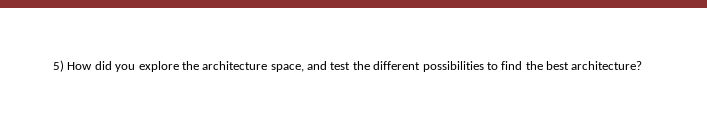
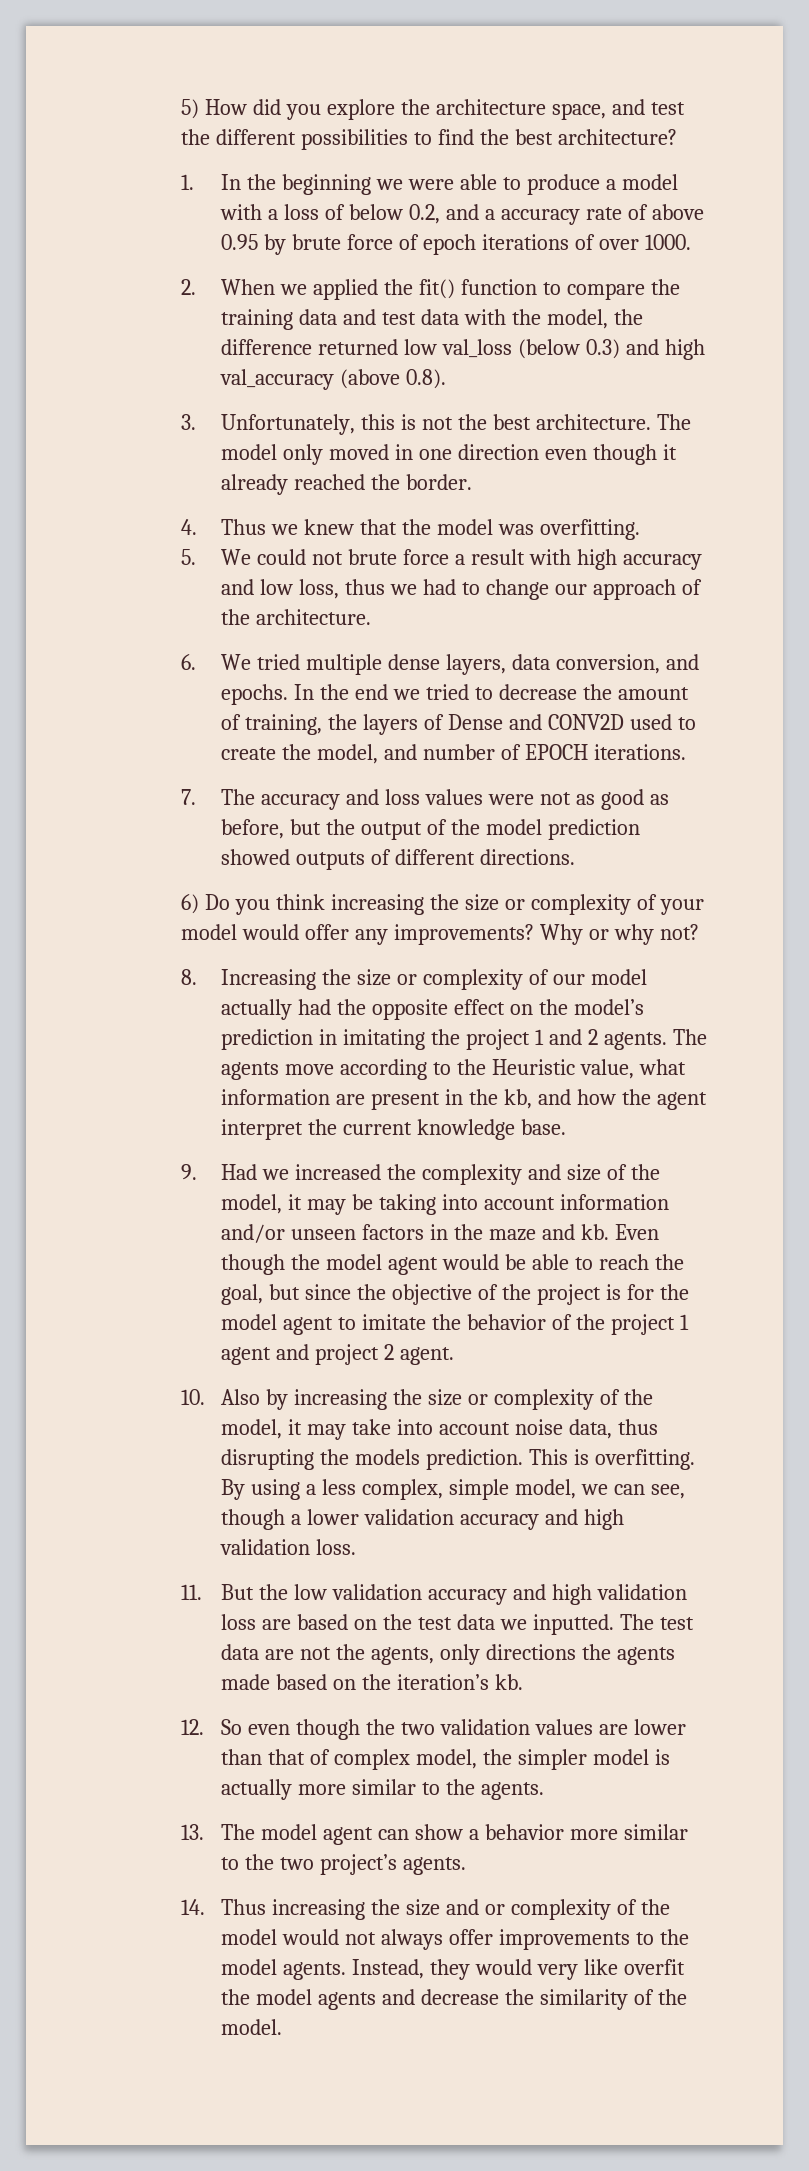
(643, 65) none -> [181,174,678,195] [220,204,704,225] [221,234,691,255] [181,279,680,300] [221,309,643,330] [221,339,705,360] [220,369,447,390] [181,414,691,435] [221,444,677,465] [221,474,473,495] [181,519,640,540] [181,549,702,570] [221,579,702,600] [221,609,372,625] [181,654,699,675] [221,684,689,705] [221,714,696,735] [221,744,686,764] [181,789,669,810] [221,819,640,840] [221,849,575,870] [181,894,704,915] [181,924,699,945] [181,969,647,990] [221,999,644,1020] [221,1029,707,1050] [221,1059,686,1080] [221,1089,707,1110] [221,1119,566,1140] [181,1164,660,1185] [221,1194,669,1215] [221,1224,659,1243] [221,1254,684,1275] [221,1284,689,1305] [221,1314,689,1335] [221,1344,454,1365] [181,1389,653,1410] [221,1419,658,1440] [221,1449,695,1470] [221,1479,685,1500] [221,1509,624,1530] [220,1539,357,1555] [181,1584,687,1605] [221,1614,694,1635] [221,1644,675,1665] [221,1674,523,1690] [181,1719,686,1740] [221,1749,670,1770] [221,1779,544,1800] [181,1824,688,1845] [221,1854,466,1875] [181,1899,670,1920] [221,1929,689,1950] [221,1959,685,1980] [221,1989,687,2010] [221,2019,283,2035] // 1. In the beginning we were able to produce a model with a loss of below 0.2, and a accuracy rate of above 0.95 by brute force of epoch iterations of over 1000. // 2. When we applied the fit() function to compare the training data and test data with the model, the difference returned low val_loss (below 0.3) and high val_accuracy (above 0.8). // 3. Unfortunately, this is not the best architecture. The model only moved in one direction even though it already reached the border. // 4. Thus we knew that the model was overfitting. // 5. We could not brute force a result with high accuracy and low loss, thus we had to change our approach of the architecture. // 6. We tried multiple dense layers, data conversion, and epochs. In the end we tried to decrease the amount of training, the layers of Dense and CONV2D used to create the model, and number of EPOCH iterations. // 7. The accuracy and loss values were not as good as before, but the output of the model prediction showed outputs of different directions. // 6) Do you think increasing the size or complexity of your model would offer any improvements? Why or why not? // 8. Increasing the size or complexity of our model actually had the opposite effect on the model’s prediction in imitating the project 1 and 2 agents. The agents move according to the Heuristic value, what information are present in the kb, and how the agent interpret the current knowledge base. // 9. Had we increased the complexity and size of the model, it may be taking into account information and/or unseen factors in the maze and kb. Even though the model agent would be able to reach the goal, but since the objective of the project is for the model agent to imitate the behavior of the project 1 agent and project 2 agent. // 10. Also by increasing the size or complexity of the model, it may take into account noise data, thus disrupting the models prediction. This is overfitting. By using a less complex, simple model, we can see, though a lower validation accuracy and high validation loss. // 11. But the low validation accuracy and high validation loss are based on the test data we inputted. The test data are not the agents, only directions the agents made based on the iteration’s kb. // 12. So even though the two validation values are lower than that of complex model, the simpler model is actually more similar to the agents. // 13. The model agent can show a behavior more similar to the two project’s agents. // 14. Thus increasing the size and or complexity of the model would not always offer improvements to the model agents. Instead, they would very like overfit the model agents and decrease the similarity of the model.

